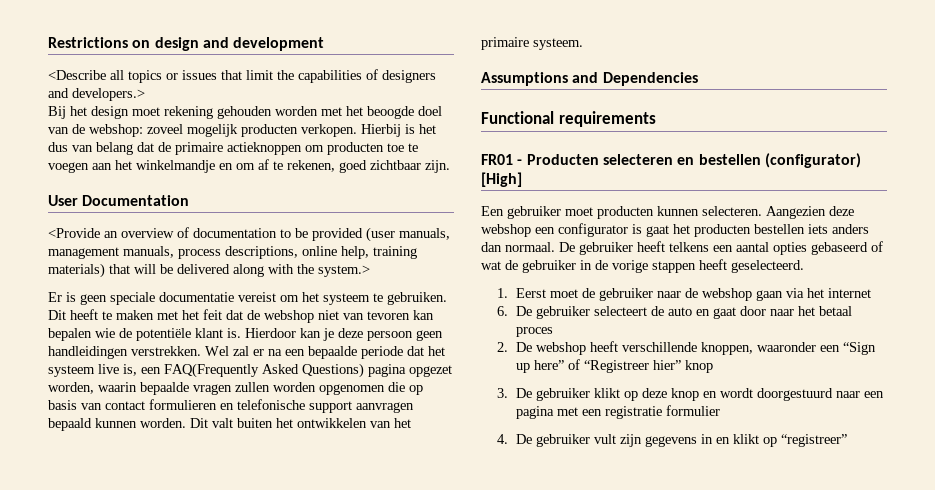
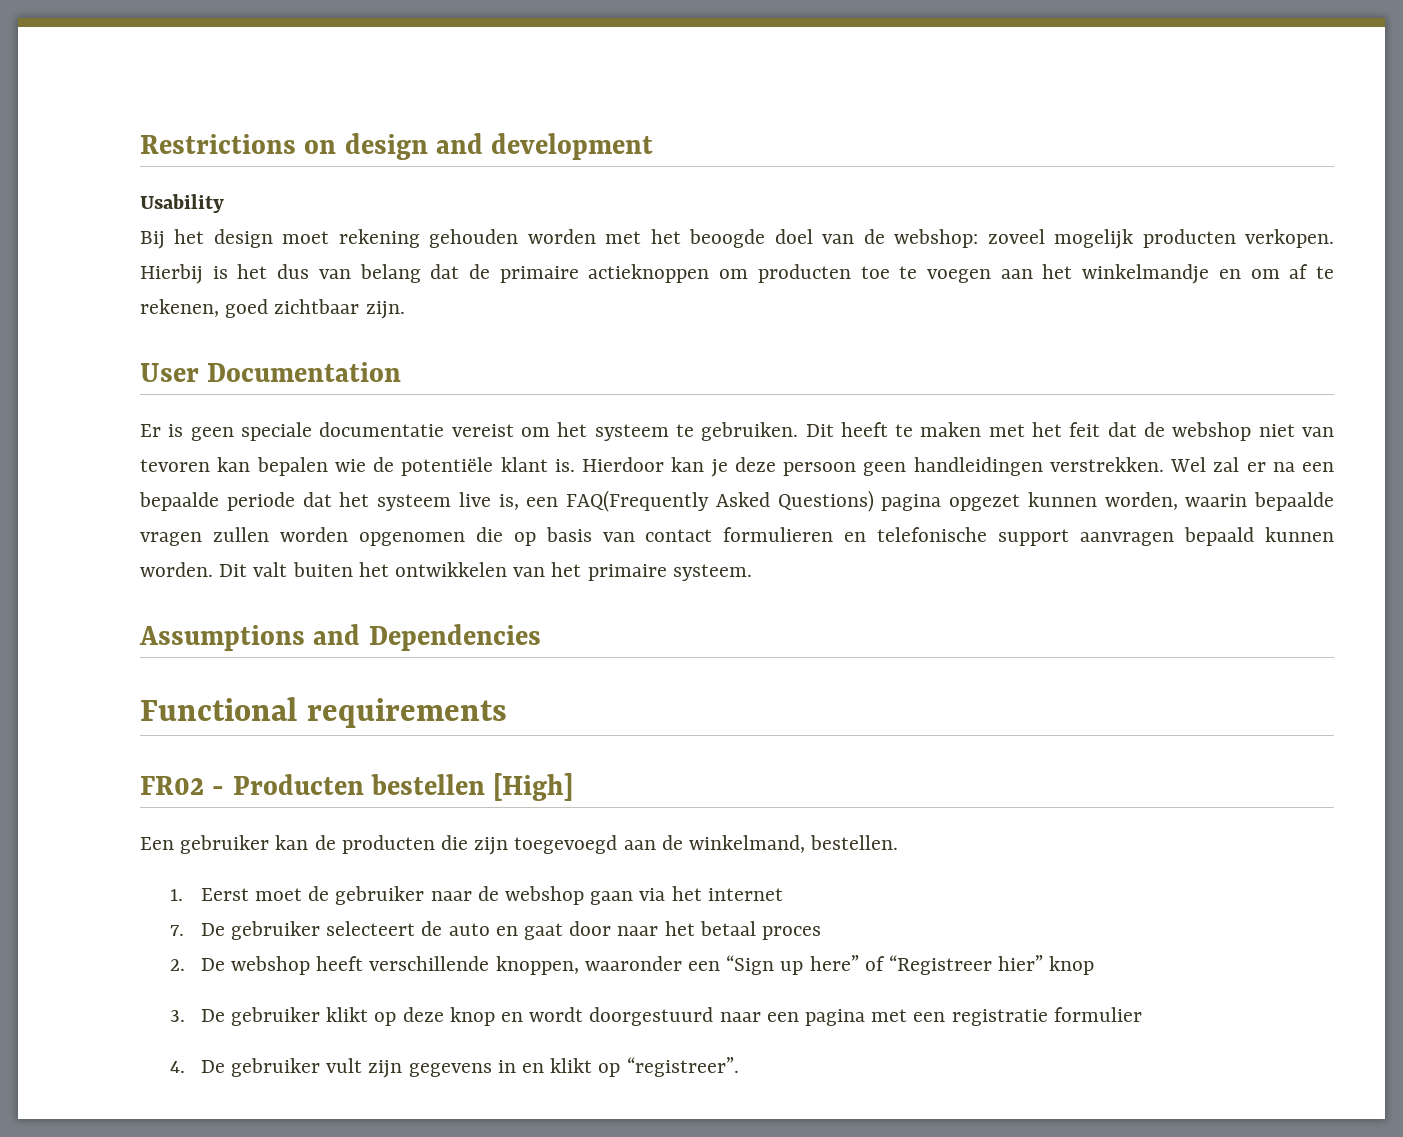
[48,69,436,83] [48,88,145,101] <Describe all topics or issues that limit the capabilities of designers and developers.> -> [140,194,224,213] Usability
[48,227,450,242] [48,246,417,259] [48,263,370,278] // <Provide an overview of documentation to be provided (user manuals, management manuals, process descriptions, online help, training materials) that will be delivered along with the system.> -> (402, 372) none
(452, 371) none -> [1027,492,1097,507] kunnen
[481,154,513,165] FR01 -> [140,776,204,795] FR02
[602,153,861,168] selecteren en bestellen (configurator) -> [371,774,486,795] bestellen
[565,206,854,219] [481,223,869,237] [481,241,883,255] [481,259,804,273] moet producten kunnen selecteren. Aangezien deze webshop een configurator is gaat het producten bestellen iets anders dan normaal. De gebruiker heeft telkens een aantal opties gebaseerd of wat de gebruiker in de vorige stappen heeft geselecteerd. -> [275,835,899,855] kan de producten die zijn toegevoegd aan de winkelmand, bestellen.
[497,306,509,316] 6. -> [170,925,185,936] 7.
[780,434,847,447] “registreer” -> [626,1057,739,1077] “registreer”.

